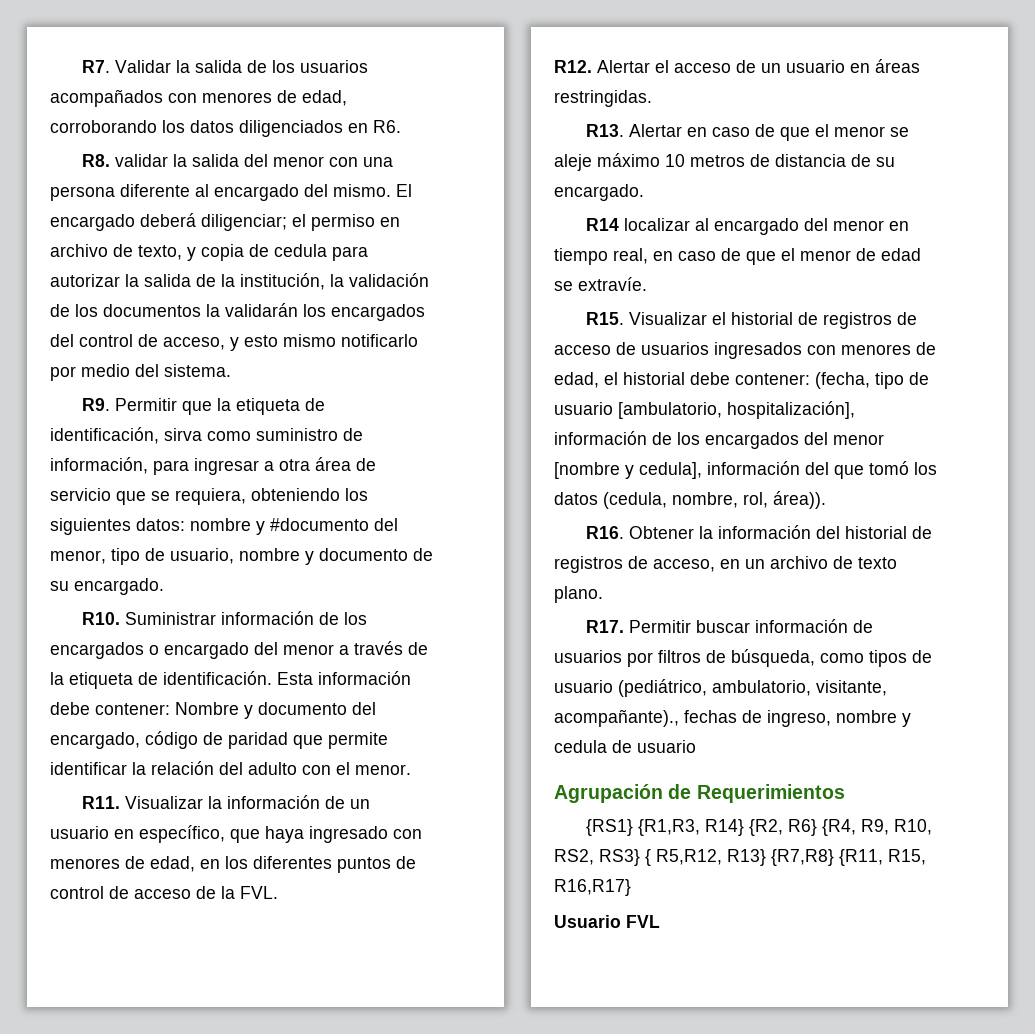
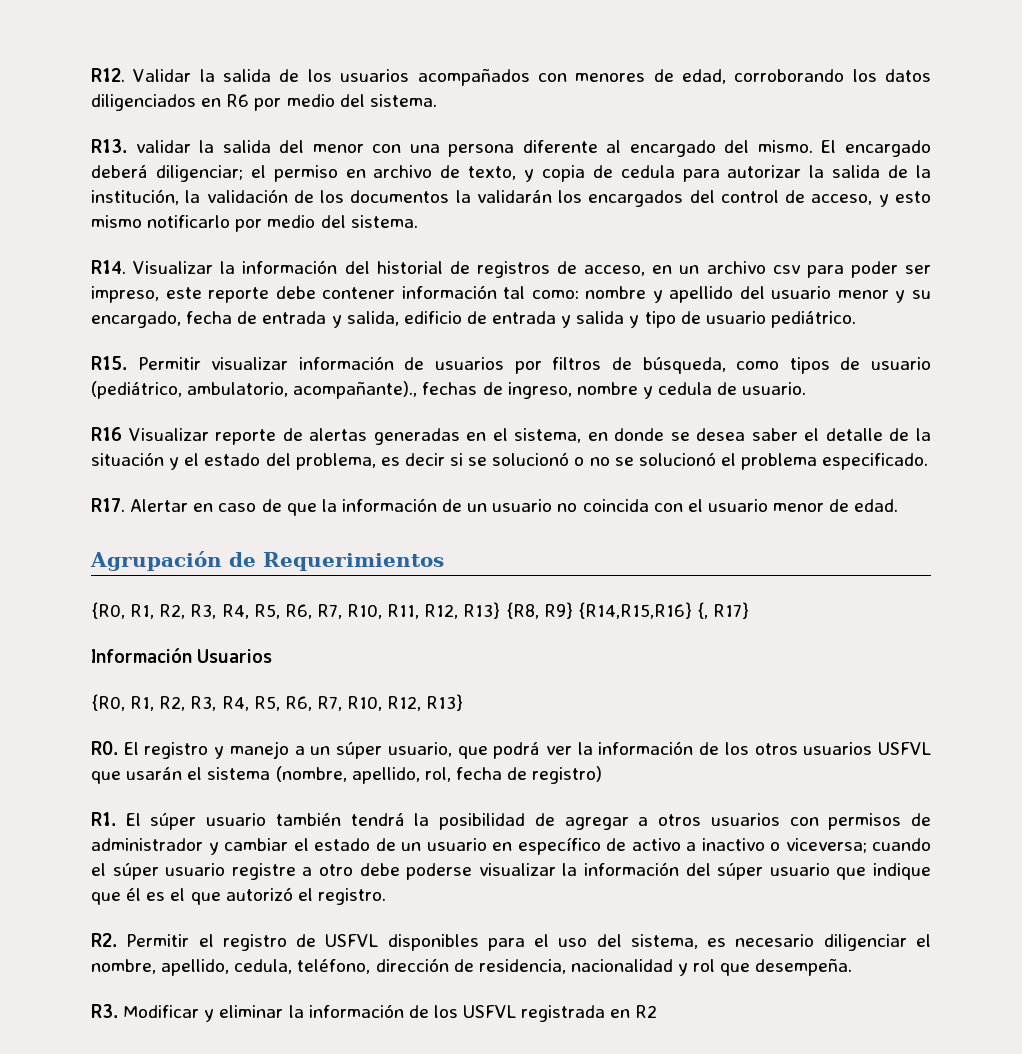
[82,60,111,73] R7. -> [91,68,125,82] R12.
[373,120,401,133] [82,154,111,167] R6. // R8. -> [226,94,437,111] [91,139,127,153] R6 por medio del sistema. // R13.
[82,398,326,415] [50,427,363,444] [50,457,376,475] [50,488,368,505] [50,518,398,535] [50,548,433,565] [50,578,164,595] [82,611,368,625] [50,641,428,659] [50,671,411,689] [50,702,376,719] [50,731,388,749] [50,761,411,775] [82,795,371,809] [50,825,422,843] [50,856,416,873] [50,886,278,899] [554,59,920,73] [554,90,652,107] [586,124,910,141] [554,153,895,171] [554,184,644,201] [586,218,910,235] [554,248,921,265] [554,277,647,291] [586,312,918,329] [554,342,936,359] [554,372,929,389] [554,401,855,419] [554,431,884,449] [554,461,937,479] [554,491,826,509] [586,526,695,539] R9. Permitir que la etiqueta de identificación, sirva como suministro de información, para ingresar a otra área de servicio que se requiera, obteniendo los siguientes datos: nombre y #documento del menor, tipo de usuario, nombre y documento de su encargado. // R10. Suministrar información de los encargados o encargado del menor a través de la etiqueta de identificación. Esta información debe contener: Nombre y documento del encargado, código de paridad que permite identificar la relación del adulto con el menor. // R11. Visualizar la información de un usuario en específico, que haya ingresado con menores de edad, en los diferentes puntos de control de acceso de la FVL. // R12. Alertar el acceso de un usuario en áreas restringidas. // R13. Alertar en caso de que el menor se aleje máximo 10 metros de distancia de su encargado. // R14 localizar al encargado del menor en tiempo real, en caso de que el menor de edad se extravíe. // R15. Visualizar el historial de registros de acceso de usuarios ingresados con menores de edad, el historial debe contener: (fecha, tipo de usuario [ambulatorio, hospitalización], información de los encargados del menor [nombre y cedula], información del que tomó los datos (cedula, nombre, rol, área)). // R16. Obtener -> [91,260,214,274] R14. Visualizar
[833,556,897,569] [554,586,603,603] [586,620,751,633] de texto plano. // R17. Permitir buscar -> [772,261,931,278] [91,285,931,303] [91,311,856,328] [91,356,289,370] csv para poder ser impreso, este reporte debe contener información tal como: nombre y apellido del usuario menor y su encargado, fecha de entrada y salida, edificio de entrada y salida y tipo de usuario pediátrico. // R15. Permitir visualizar
[816,680,887,696] visitante, -> (289, 389) none
[637,740,696,753] [554,784,845,803] [586,819,933,836] [554,849,926,866] [554,879,631,896] [554,915,660,928] usuario // Agrupación de Requerimientos // {RS1} {R1,R3, R14} {R2, R6} {R4, R9, R10, RS2, RS3} { R5,R12, R13} {R7,R8} {R11, R15, R16,R17} // Usuario FVL -> [742,382,807,395] [91,427,931,445] [91,452,929,470] [91,498,899,516] [90,551,444,571] [91,602,750,619] [91,648,273,663] [91,694,464,711] [91,741,931,759] [91,766,603,784] [91,812,932,830] [91,837,931,855] [91,862,932,880] [91,887,386,905] [91,933,931,951] [91,958,853,976] [91,1004,658,1022] usuario. // R16 Visualizar reporte de alertas generadas en el sistema, en donde se desea saber el detalle de la situación y el estado del problema, es decir si se solucionó o no se solucionó el problema especificado. // R17. Alertar en caso de que la información de un usuario no coincida con el usuario menor de edad. // Agrupación de Requerimientos // {R0, R1, R2, R3, R4, R5, R6, R7, R10, R11, R12, R13} {R8, R9} {R14,R15,R16} {, R17} // Información Usuarios // {R0, R1, R2, R3, R4, R5, R6, R7, R10, R12, R13} // R0. El registro y manejo a un súper usuario, que podrá ver la información de los otros usuarios USFVL que usarán el sistema (nombre, apellido, rol, fecha de registro) // R1. El súper usuario también tendrá la posibilidad de agregar a otros usuarios con permisos de administrador y cambiar el estado de un usuario en específico de activo a inactivo o viceversa; cuando el súper usuario registre a otro debe poderse visualizar la información del súper usuario que indique que él es el que autorizó el registro. // R2. Permitir el registro de USFVL disponibles para el uso del sistema, es necesario diligenciar el nombre, apellido, cedula, teléfono, dirección de residencia, nacionalidad y rol que desempeña. // R3. Modificar y eliminar la información de los USFVL registrada en R2

